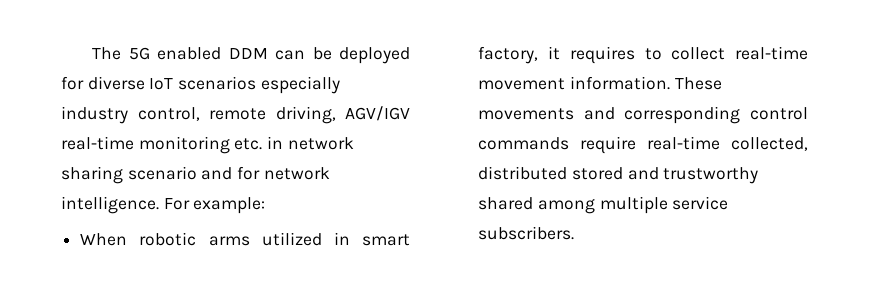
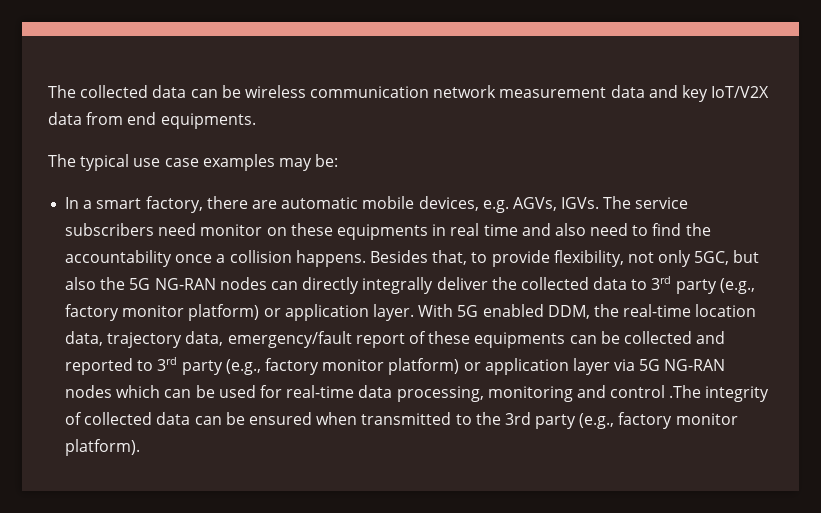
[92,47,410,64] [61,76,340,94] [61,106,410,124] [61,136,354,154] [61,166,330,184] [61,196,266,214] [80,232,410,246] [478,46,808,64] [478,76,722,90] [478,106,808,124] [478,136,808,154] [478,166,759,184] [478,196,729,214] [478,226,575,240] The 5G enabled DDM can be deployed for diverse IoT scenarios especially industry control, remote driving, AGV/IGV real-time monitoring etc. in network sharing scenario and for network intelligence. For example: // When robotic arms utilized in smart factory, it requires to collect real-time movement information. These movements and corresponding control commands require real-time collected, distributed stored and trustworthy shared among multiple service subscribers. -> [48,85,770,102] [48,112,256,129] [48,154,339,171] [65,196,689,213] [65,223,711,240] [65,250,760,267] [65,276,755,294] [65,304,757,321] [65,331,726,348] [65,357,726,375] [65,385,770,402] [65,412,738,429] [65,439,141,456] The collected data can be wireless communication network measurement data and key IoT/V2X data from end equipments. // The typical use case examples may be: // In a smart factory, there are automatic mobile devices, e.g. AGVs, IGVs. The service subscribers need monitor on these equipments in real time and also need to find the accountability once a collision happens. Besides that, to provide flexibility, not only 5GC, but also the 5G NG-RAN nodes can directly integrally deliver the collected data to 3rd party (e.g., factory monitor platform) or application layer. With 5G enabled DDM, the real-time location data, trajectory data, emergency/fault report of these equipments can be collected and reported to 3rd party (e.g., factory monitor platform) or application layer via 5G NG-RAN nodes which can be used for real-time data processing, monitoring and control .The integrity of collected data can be ensured when transmitted to the 3rd party (e.g., factory monitor platform).

